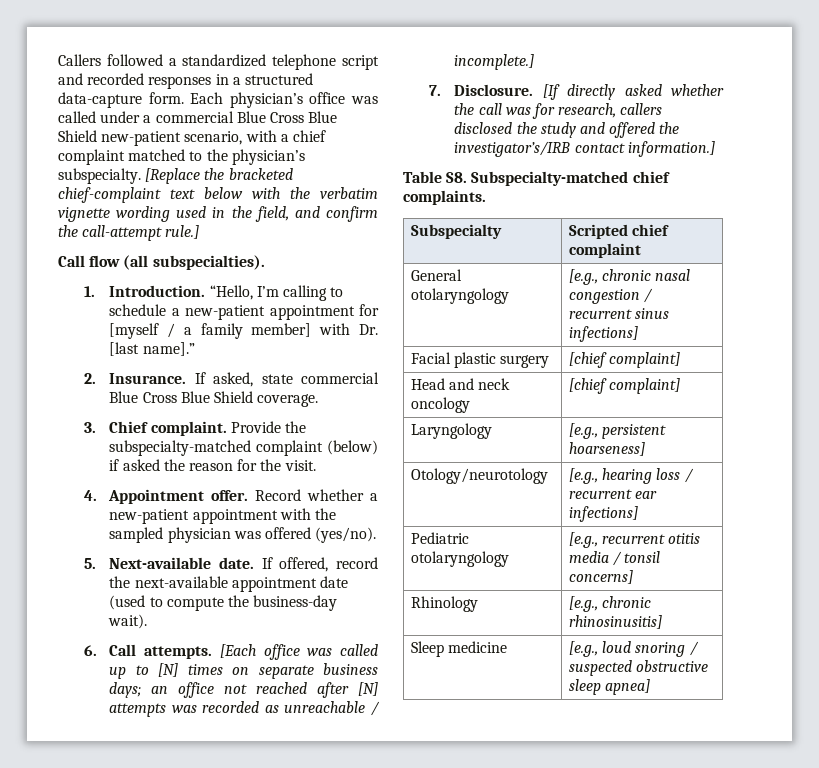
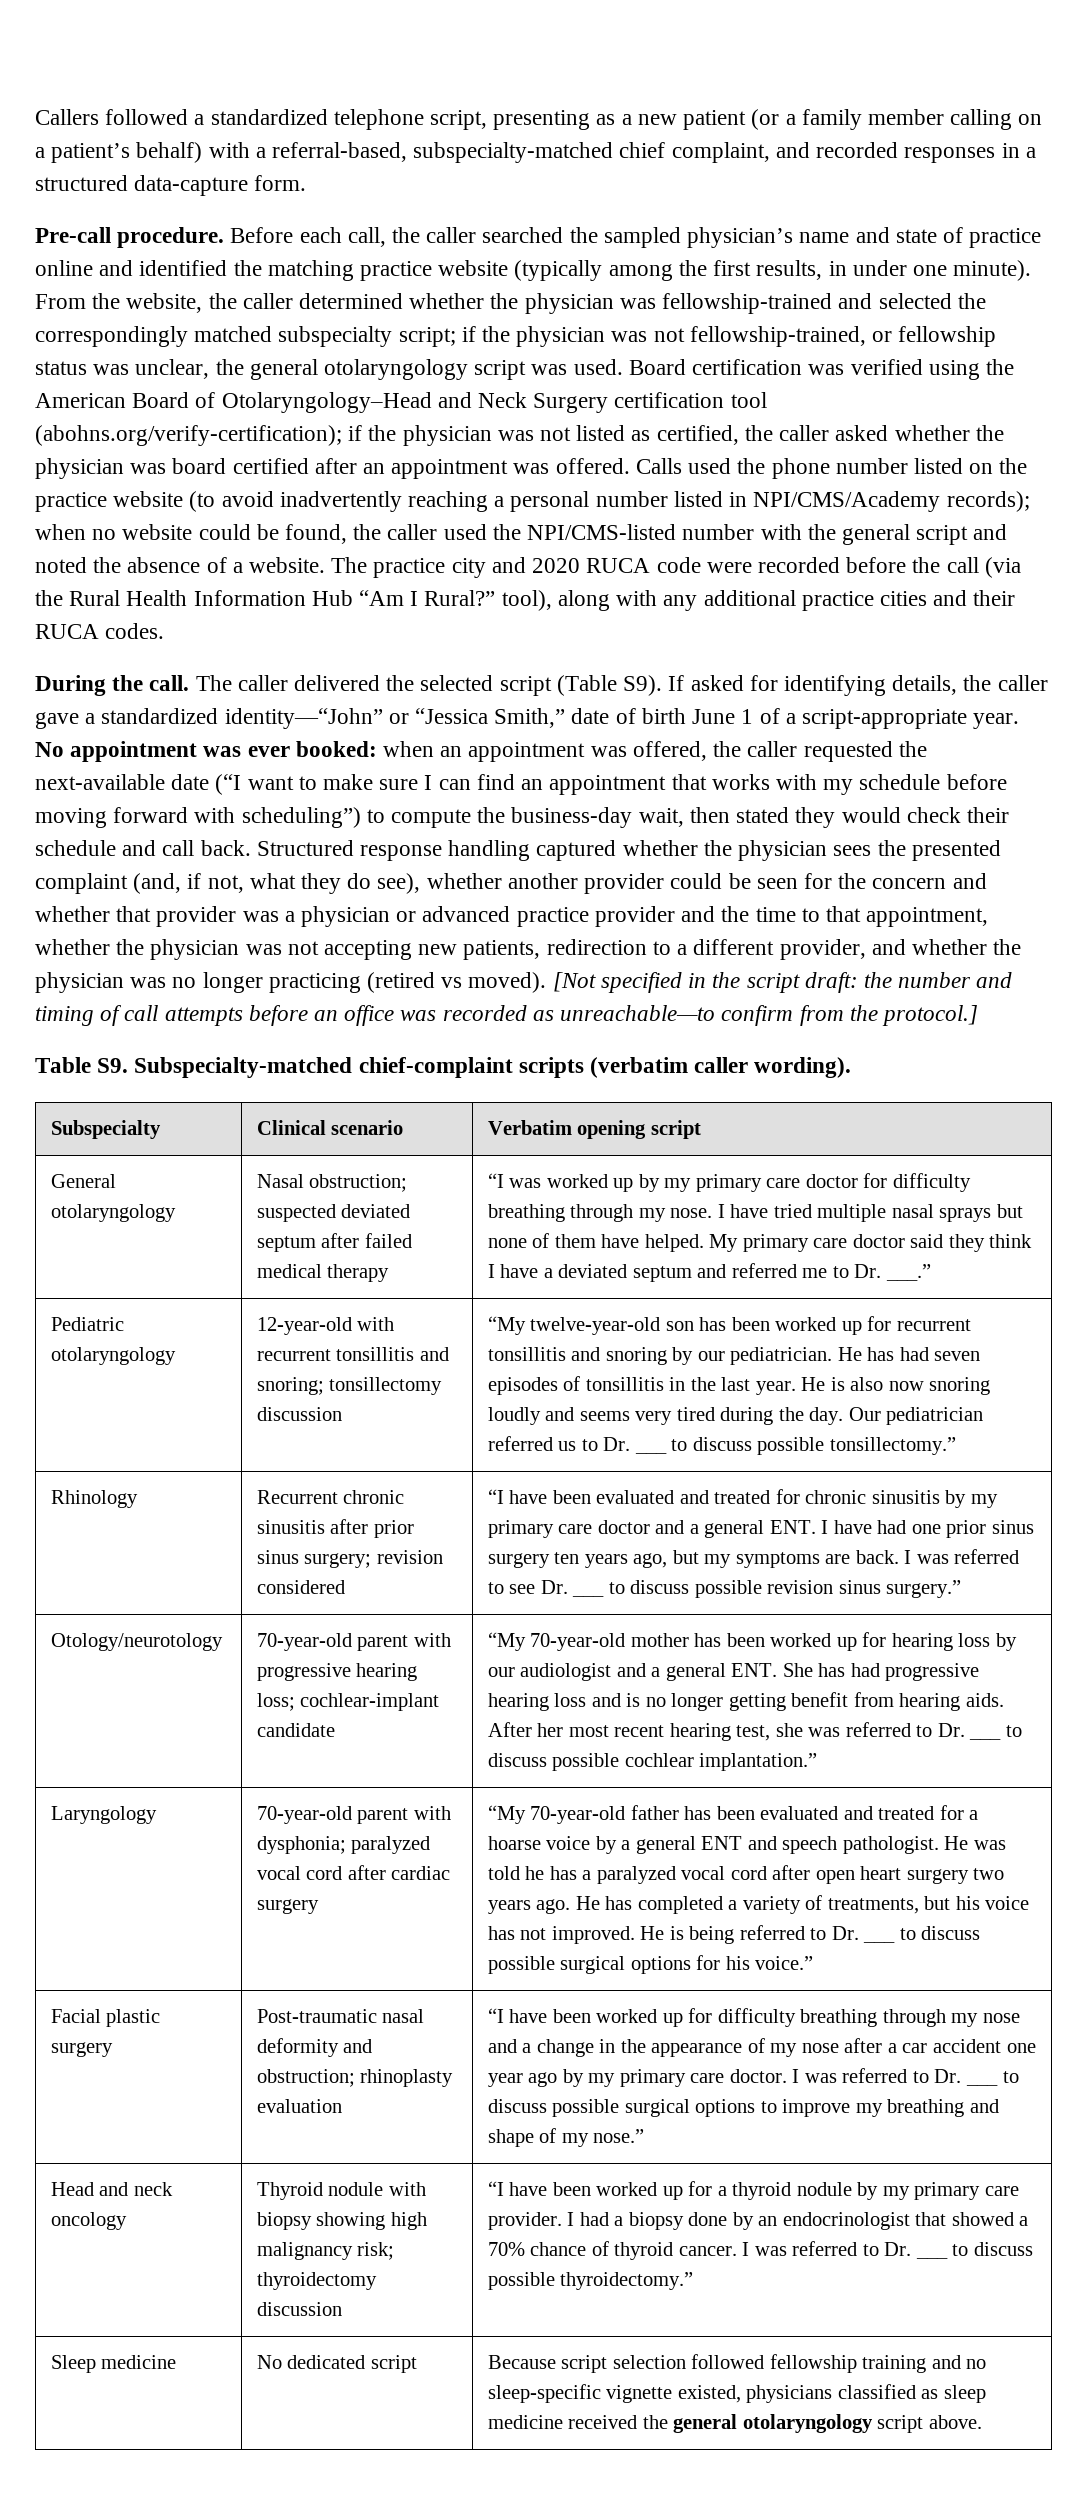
[342,55,379,70] script -> [430,109,1043,130] [35,142,770,163] script, presenting as a new patient (or a family member calling on a patient’s behalf) with a referral-based, subspecialty-matched chief complaint,
[190,92,378,108] [58,111,338,123] [58,130,326,146] [58,149,305,165] [58,168,293,184] [58,187,378,203] [58,206,378,222] [58,225,200,241] [58,255,265,270] [83,285,344,301] [109,304,379,320] [109,323,378,339] [109,342,195,356] [83,372,379,387] [109,391,319,407] [83,421,306,436] [109,440,378,456] [109,459,316,471] [83,489,378,504] [109,508,336,524] [109,527,377,543] [83,557,378,572] [109,576,348,592] [109,595,338,611] [108,614,148,629] [83,644,378,660] [109,663,378,679] [109,682,378,698] [109,701,381,717] [454,54,535,70] [428,84,724,100] [454,103,663,119] [454,122,680,138] [454,141,715,157] [403,171,670,186] [403,190,486,205] [411,224,503,239] [569,224,670,239] [569,243,642,258] [411,269,463,281] [411,288,510,304] [569,269,691,285] [569,288,654,304] [569,308,670,319] [569,326,639,342] [411,352,550,368] [569,352,681,368] [411,378,511,390] [411,397,471,413] [569,378,681,394] [411,423,493,439] [569,423,667,439] [569,442,646,456] [411,468,549,484] [569,468,694,484] [569,489,658,499] [569,506,639,522] [411,532,470,544] [411,551,510,567] [569,532,701,548] [569,551,661,566] [569,570,634,584] [411,596,479,612] [569,596,652,612] [569,615,663,629] [411,641,508,657] [569,641,699,657] [569,660,709,676] [569,679,651,695] Each physician’s office was called under a commercial Blue Cross Blue Shield new-patient scenario, with a chief complaint matched to the physician’s subspecialty. [Replace the bracketed chief-complaint text below with the verbatim vignette wording used in the field, and confirm the call-attempt rule.] // Call flow (all subspecialties). // 1. Introduction. “Hello, I’m calling to schedule a new-patient appointment for [myself / a family member] with Dr. [last name].” // 2. Insurance. If asked, state commercial Blue Cross Blue Shield coverage. // 3. Chief complaint. Provide the subspecialty-matched complaint (below) if asked the reason for the visit. // 4. Appointment offer. Record whether a new-patient appointment with the sampled physician was offered (yes/no). // 5. Next-available date. If offered, record the next-available appointment date (used to compute the business-day wait). // 6. Call attempts. [Each office was called up to [N] times on separate business days; an office not reached after [N] attempts was recorded as unreachable / incomplete.] // 7. Disclosure. [If directly asked whether the call was for research, callers disclosed the study and offered the investigator’s/IRB contact information.] // Table S8. Subspecialty-matched chief complaints. // Subspecialty | Scripted chief complaint // General otolaryngology | [e.g., chronic nasal congestion / recurrent sinus infections] // Facial plastic surgery | [chief complaint] // Head and neck oncology | [chief complaint] // Laryngology | [e.g., persistent hoarseness] // Otology/neurotology | [e.g., hearing loss / recurrent ear infections] // Pediatric otolaryngology | [e.g., recurrent otitis media / tonsil concerns] // Rhinology | [e.g., chronic rhinosinusitis] // Sleep medicine | [e.g., loud snoring / suspected obstructive sleep apnea] -> [35,227,1042,248] [35,260,1032,281] [35,293,986,314] [35,326,997,347] [35,359,1014,380] [35,392,767,413] [35,425,1004,446] [35,458,1028,479] [35,491,1030,512] [35,524,1008,545] [35,557,1021,578] [35,590,1016,611] [35,623,165,639] [35,675,1048,696] [35,708,1020,729] [35,741,927,762] [35,774,1007,795] [35,807,1009,828] [35,840,1001,861] [35,873,987,894] [35,906,989,927] [35,939,1022,960] [35,972,1013,993] [35,1005,978,1026] [35,1057,852,1078] [50,1120,161,1139] [256,1120,404,1135] [487,1120,701,1139] [50,1174,116,1188] [50,1204,176,1222] [256,1174,408,1192] [256,1204,411,1222] [256,1233,412,1252] [256,1264,390,1282] [487,1173,971,1192] [487,1204,1023,1222] [487,1233,1033,1252] [487,1263,931,1282] [50,1317,124,1331] [50,1347,176,1365] [256,1317,395,1335] [256,1347,449,1361] [256,1377,443,1395] [256,1407,342,1421] [487,1316,971,1335] [487,1347,981,1365] [487,1376,991,1395] [487,1407,984,1425] [487,1436,631,1451] [634,1451,667,1454] [671,1437,956,1455] [50,1490,138,1508] [256,1490,405,1504] [256,1519,414,1538] [256,1550,443,1568] [256,1580,345,1594] [487,1489,998,1508] [487,1520,1035,1538] [487,1549,1020,1568] [487,1580,568,1594] [572,1594,605,1597] [608,1580,962,1598] [50,1633,223,1651] [256,1633,451,1651] [256,1663,418,1681] [256,1693,440,1711] [256,1723,335,1737] [487,1632,1017,1651] [487,1663,980,1681] [487,1692,1004,1711] [487,1722,965,1741] [969,1737,1002,1740] [1006,1725,1023,1737] [487,1753,818,1771] [50,1806,157,1824] [256,1806,451,1824] [256,1836,431,1854] [256,1865,451,1880] [256,1899,319,1914] [487,1805,979,1824] [487,1836,1006,1854] [487,1865,1005,1884] [487,1895,1030,1914] [487,1925,859,1944] [863,1940,896,1943] [899,1926,981,1940] [487,1955,814,1974] [50,2009,161,2027] [50,2042,113,2057] [256,2009,425,2023] [256,2038,373,2057] [256,2069,454,2087] [256,2099,342,2113] [487,2008,1020,2027] [487,2038,1036,2057] [487,2068,962,2087] [966,2083,999,2086] [1002,2071,1019,2083] [487,2099,999,2117] [487,2128,645,2147] [50,2182,173,2196] [50,2212,127,2230] [256,2182,426,2200] [256,2212,427,2230] [256,2242,395,2260] [256,2272,377,2290] [256,2302,342,2316] [487,2181,1020,2200] [487,2212,1029,2230] [487,2241,912,2260] [915,2256,948,2259] [952,2242,1034,2256] [487,2272,694,2290] [50,2355,177,2373] [256,2355,417,2373] [487,2354,987,2373] [487,2384,986,2403] [487,2414,982,2433] // Pre-call procedure. Before each call, the caller searched the sampled physician’s name and state of practice online and identified the matching practice website (typically among the first results, in under one minute). From the website, the caller determined whether the physician was fellowship-trained and selected the correspondingly matched subspecialty script; if the physician was not fellowship-trained, or fellowship status was unclear, the general otolaryngology script was used. Board certification was verified using the American Board of Otolaryngology–Head and Neck Surgery certification tool (abohns.org/verify-certification); if the physician was not listed as certified, the caller asked whether the physician was board certified after an appointment was offered. Calls used the phone number listed on the practice website (to avoid inadvertently reaching a personal number listed in NPI/CMS/Academy records); when no website could be found, the caller used the NPI/CMS-listed number with the general script and noted the absence of a website. The practice city and 2020 RUCA code were recorded before the call (via the Rural Health Information Hub “Am I Rural?” tool), along with any additional practice cities and their RUCA codes. // During the call. The caller delivered the selected script (Table S9). If asked for identifying details, the caller gave a standardized identity—“John” or “Jessica Smith,” date of birth June 1 of a script-appropriate year. No appointment was ever booked: when an appointment was offered, the caller requested the next-available date (“I want to make sure I can find an appointment that works with my schedule before moving forward with scheduling”) to compute the business-day wait, then stated they would check their schedule and call back. Structured response handling captured whether the physician sees the presented complaint (and, if not, what they do see), whether another provider could be seen for the concern and whether that provider was a physician or advanced practice provider and the time to that appointment, whether the physician was not accepting new patients, redirection to a different provider, and whether the physician was no longer practicing (retired vs moved). [Not specified in the script draft: the number and timing of call attempts before an office was recorded as unreachable—to confirm from the protocol.] // Table S9. Subspecialty-matched chief-complaint scripts (verbatim caller wording). // Subspecialty | Clinical scenario | Verbatim opening script // General otolaryngology | Nasal obstruction; suspected deviated septum after failed medical therapy | “I was worked up by my primary care doctor for difficulty breathing through my nose. I have tried multiple nasal sprays but none of them have helped. My primary care doctor said they think I have a deviated septum and referred me to Dr. ___.” // Pediatric otolaryngology | 12-year-old with recurrent tonsillitis and snoring; tonsillectomy discussion | “My twelve-year-old son has been worked up for recurrent tonsillitis and snoring by our pediatrician. He has had seven episodes of tonsillitis in the last year. He is also now snoring loudly and seems very tired during the day. Our pediatrician referred us to Dr. ___ to discuss possible tonsillectomy.” // Rhinology | Recurrent chronic sinusitis after prior sinus surgery; revision considered | “I have been evaluated and treated for chronic sinusitis by my primary care doctor and a general ENT. I have had one prior sinus surgery ten years ago, but my symptoms are back. I was referred to see Dr. ___ to discuss possible revision sinus surgery.” // Otology/neurotology | 70-year-old parent with progressive hearing loss; cochlear-implant candidate | “My 70-year-old mother has been worked up for hearing loss by our audiologist and a general ENT. She has had progressive hearing loss and is no longer getting benefit from hearing aids. After her most recent hearing test, she was referred to Dr. ___ to discuss possible cochlear implantation.” // Laryngology | 70-year-old parent with dysphonia; paralyzed vocal cord after cardiac surgery | “My 70-year-old father has been evaluated and treated for a hoarse voice by a general ENT and speech pathologist. He was told he has a paralyzed vocal cord after open heart surgery two years ago. He has completed a variety of treatments, but his voice has not improved. He is being referred to Dr. ___ to discuss possible surgical options for his voice.” // Facial plastic surgery | Post-traumatic nasal deformity and obstruction; rhinoplasty evaluation | “I have been worked up for difficulty breathing through my nose and a change in the appearance of my nose after a car accident one year ago by my primary care doctor. I was referred to Dr. ___ to discuss possible surgical options to improve my breathing and shape of my nose.” // Head and neck oncology | Thyroid nodule with biopsy showing high malignancy risk; thyroidectomy discussion | “I have been worked up for a thyroid nodule by my primary care provider. I had a biopsy done by an endocrinologist that showed a 70% chance of thyroid cancer. I was referred to Dr. ___ to discuss possible thyroidectomy.” // Sleep medicine | No dedicated script | Because script selection followed fellowship training and no sleep-specific vignette existed, physicians classified as sleep medicine received the general otolaryngology script above.

